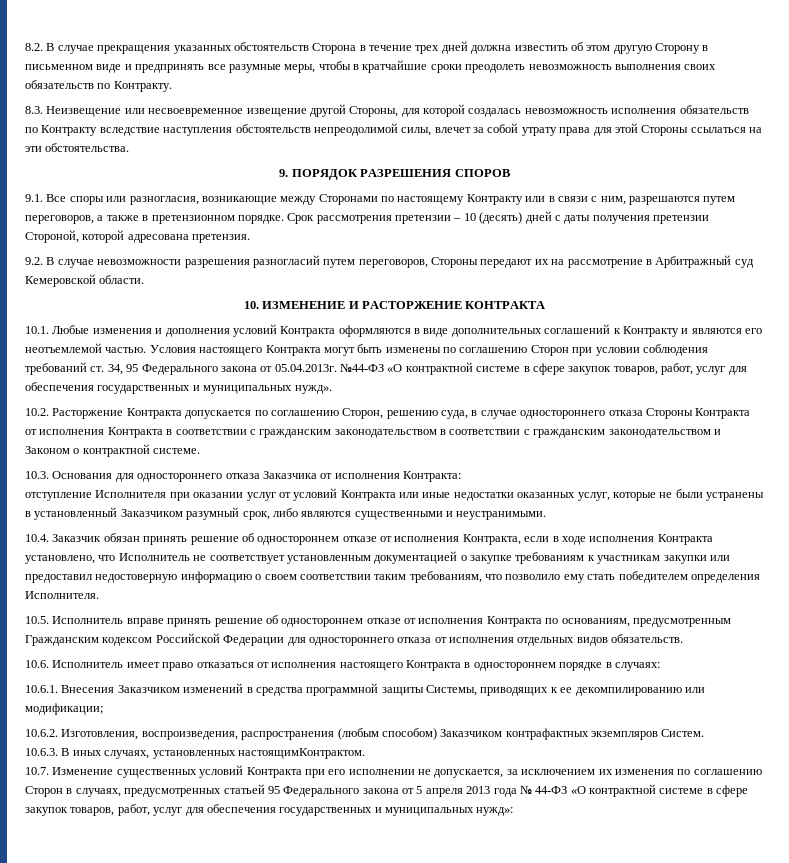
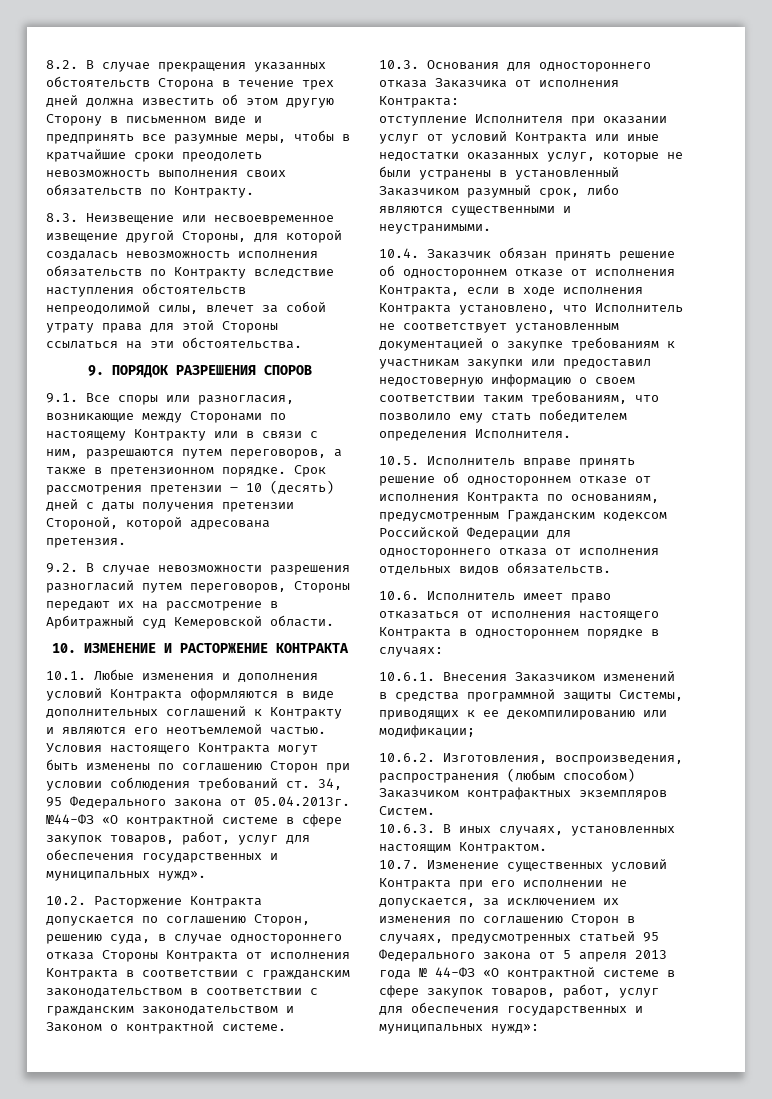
[237,748,365,759] настоящимКонтрактом. -> [379,842,547,854] настоящим Контрактом.

